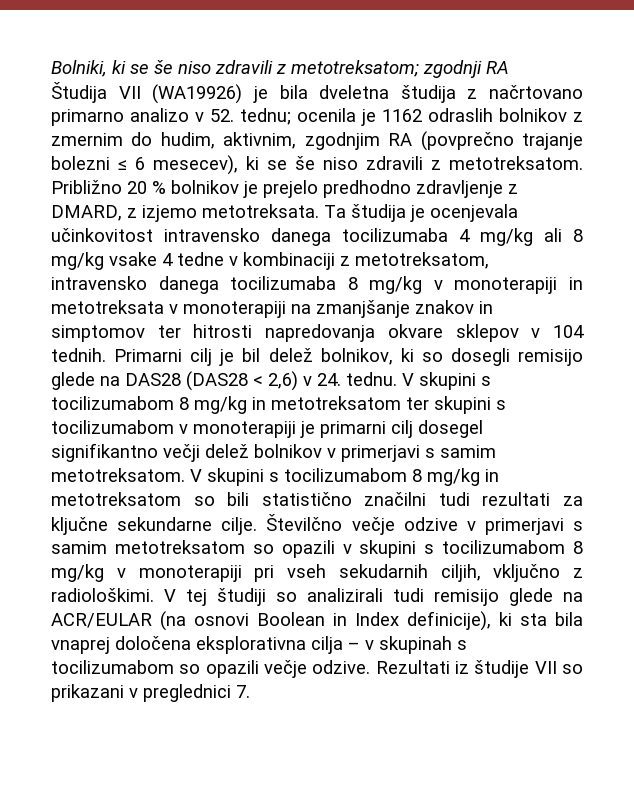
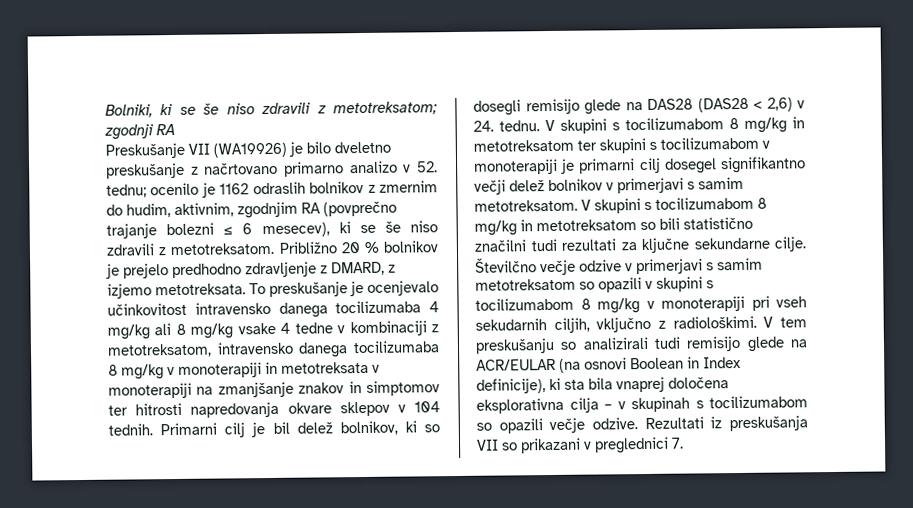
[51,82,107,103] Študija -> [105,142,185,159] Preskušanje
[279,85,456,103] bila dveletna študija -> [306,141,391,154] [106,162,185,179] bilo dveletno preskušanje
[297,108,356,122] ocenila -> [150,182,200,196] ocenilo
[324,204,518,222] Ta študija je ocenjevala -> [249,280,439,297] To preskušanje je ocenjevalo
[186,588,266,606] tej študiji -> [780,317,807,328] [475,337,555,354] tem preskušanju
[474,660,530,678] študije -> [729,415,808,432] preskušanja

